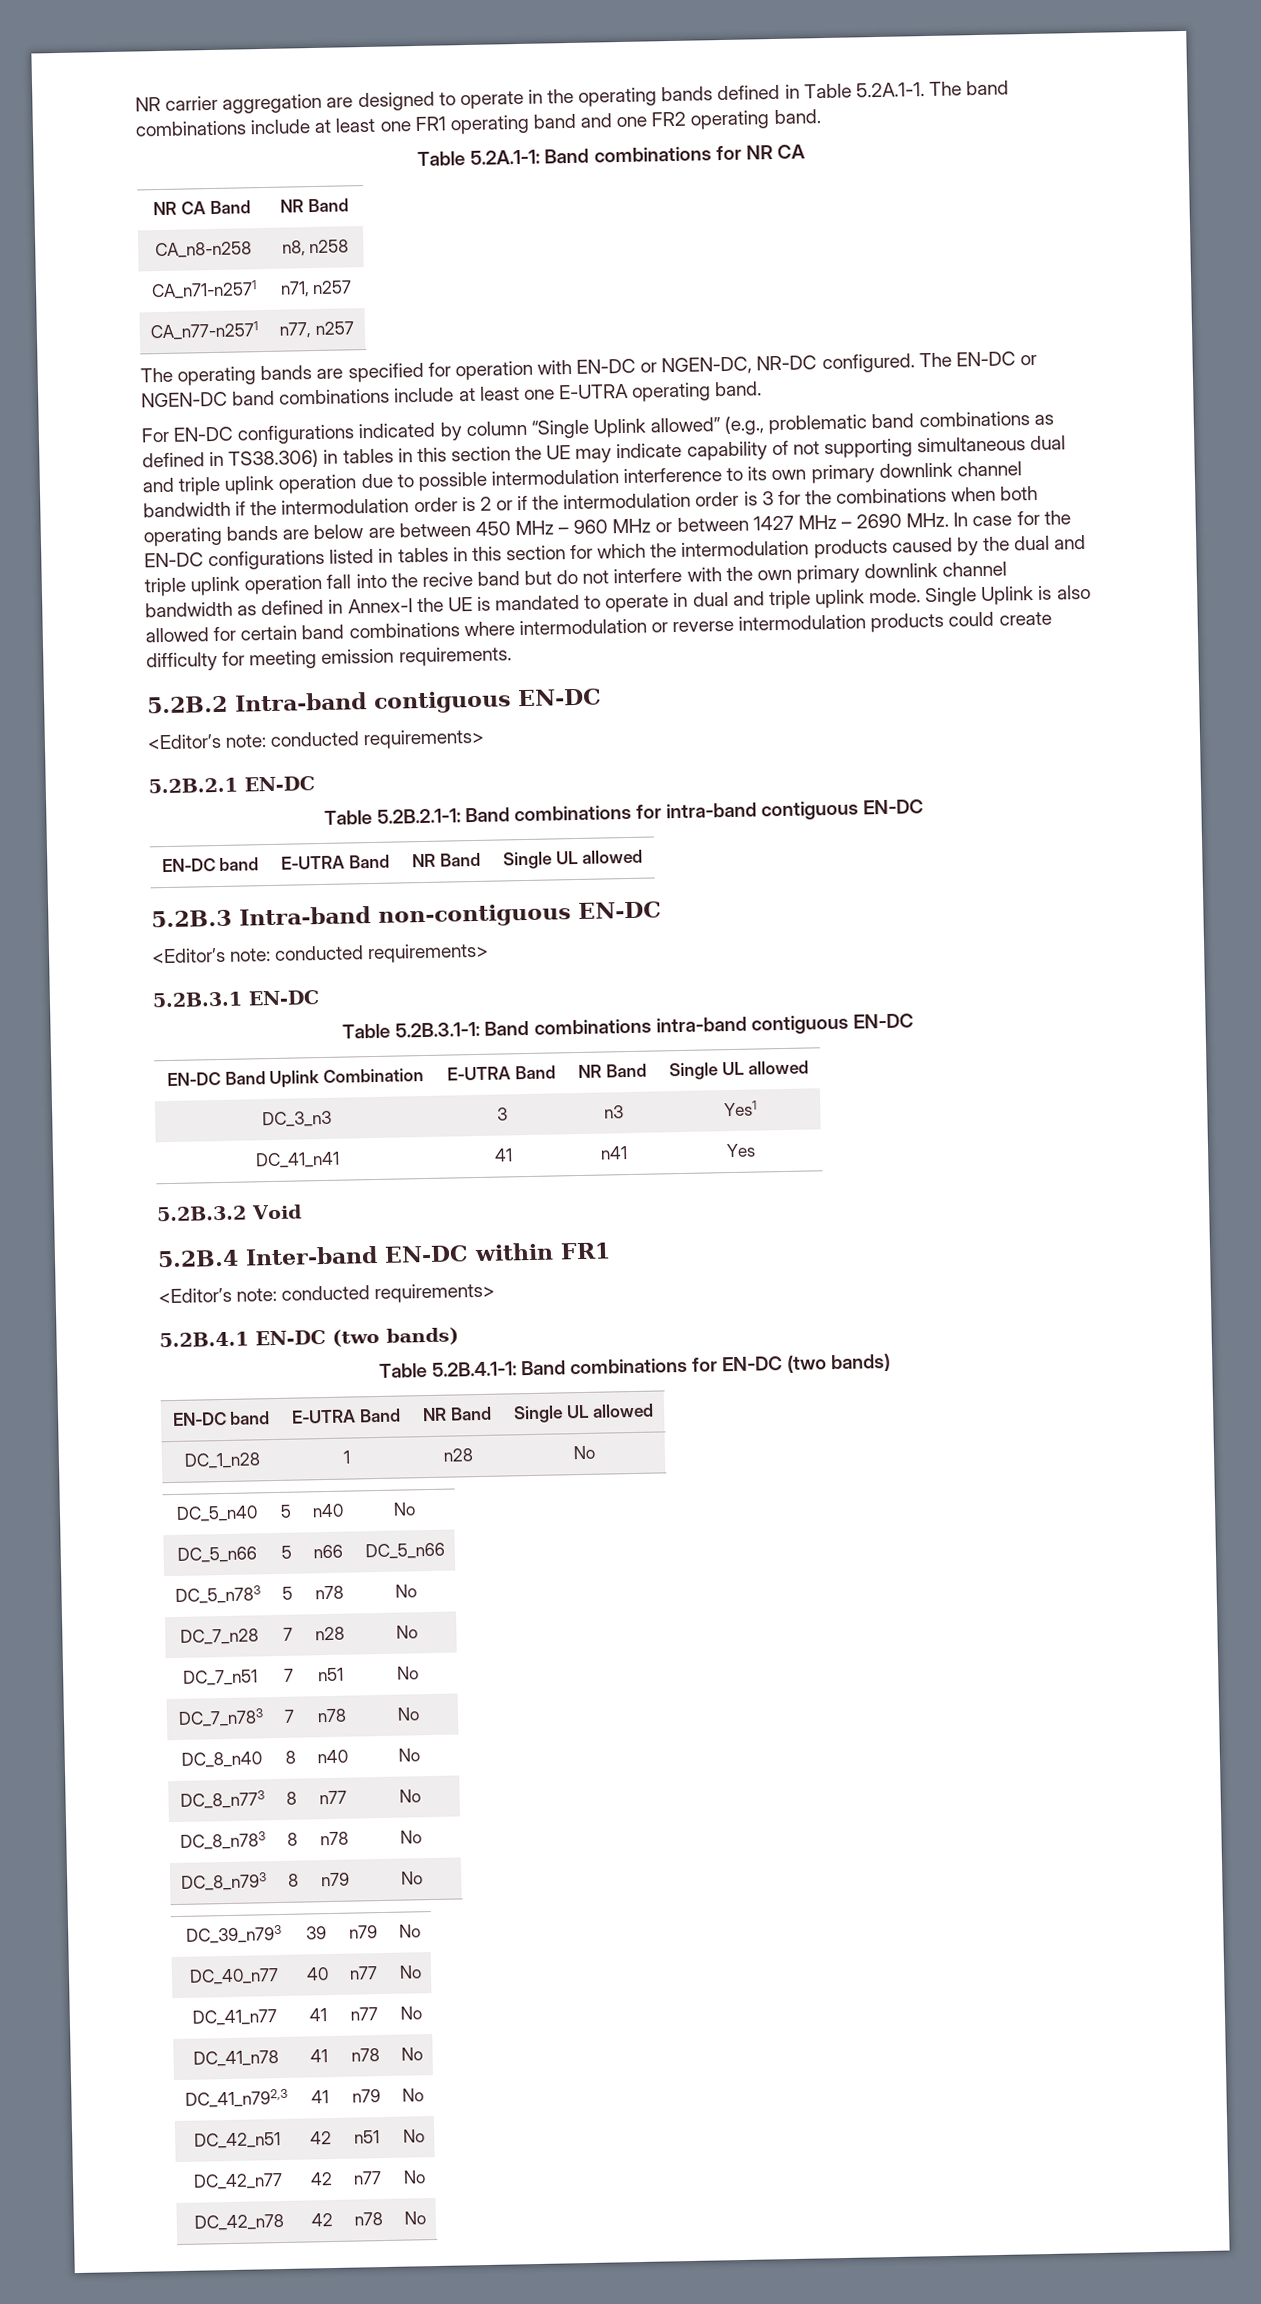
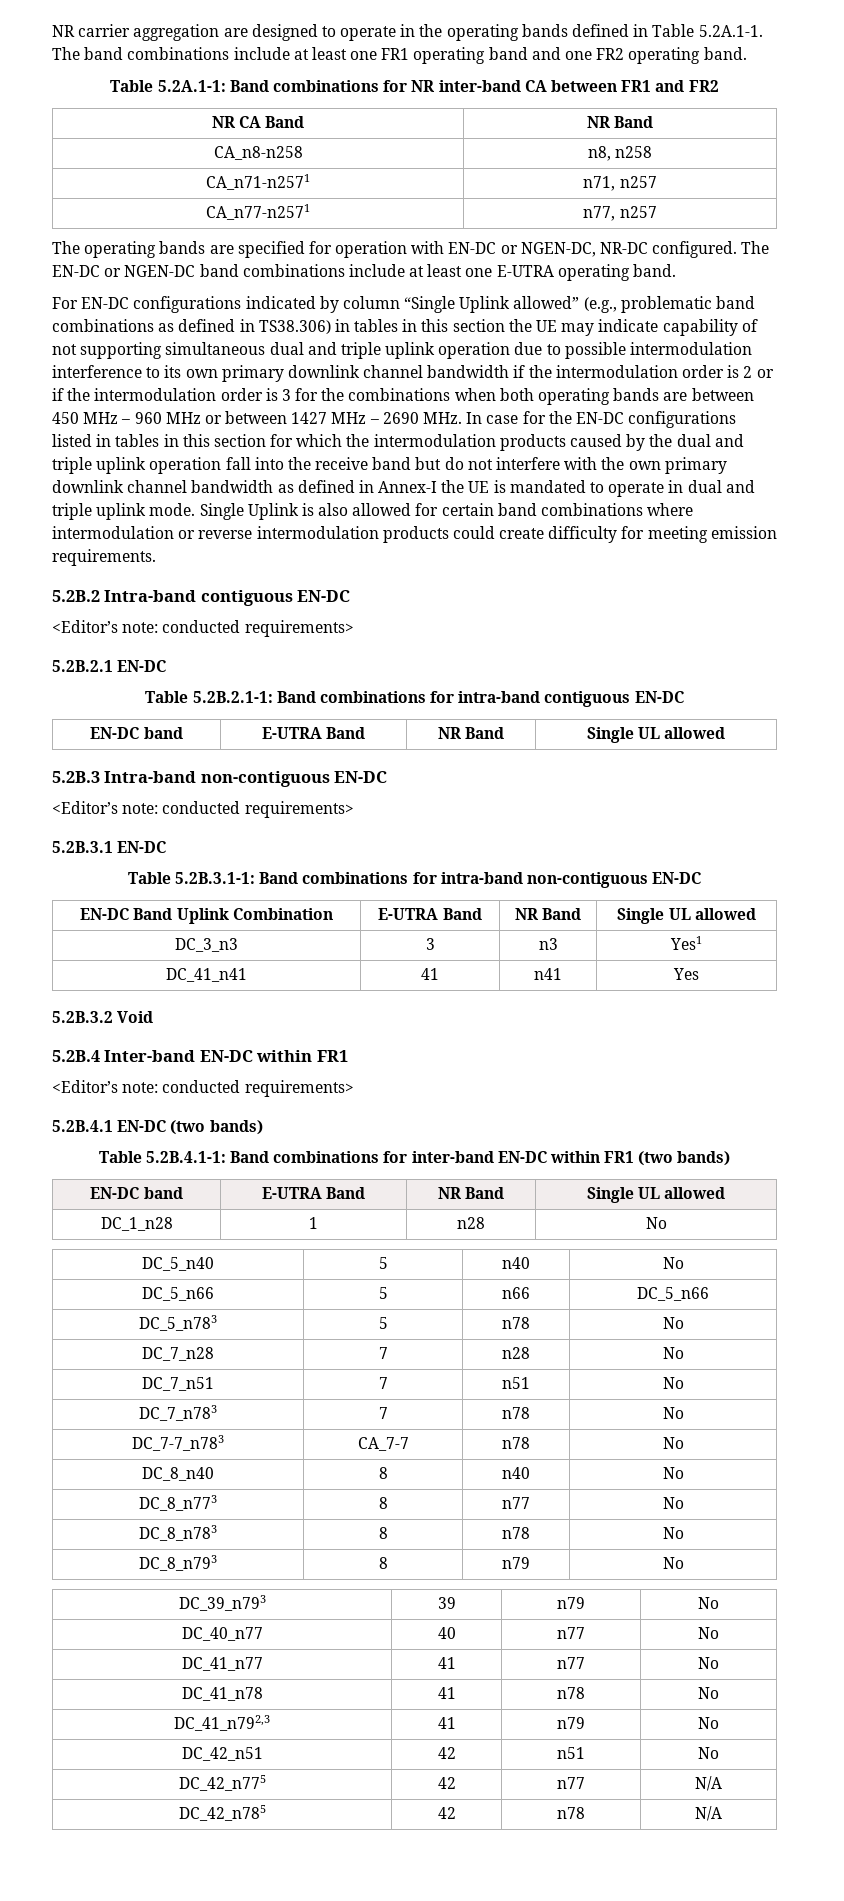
[776,144,806,159] CA -> [438,80,719,92] inter-band CA between FR1 and FR2
[313,524,395,540] below are -> (688, 396) none
[421,571,473,587] recive -> [315,457,369,470] receive
[655,1014,849,1035] intra-band contiguous -> [412,872,648,888] for intra-band non-contiguous
[722,1356,784,1372] EN-DC -> [411,1151,635,1163] inter-band EN-DC within FR1
(420, 1714) none -> [132,1435,224,1451] [357,1437,409,1451] [502,1437,530,1449] [662,1437,684,1449] // DC_7-7_n783 | CA_7-7 | n78 | No
[193,2173,283,2190] DC_42_n77 -> [178,1775,266,1791] DC_42_n775
[402,2170,426,2184] [193,2213,284,2231] No // DC_42_n78 -> [695,1776,722,1791] [178,1805,266,1821] N/A // DC_42_n785
[403,2211,426,2225] No -> [695,1806,722,1821] N/A

